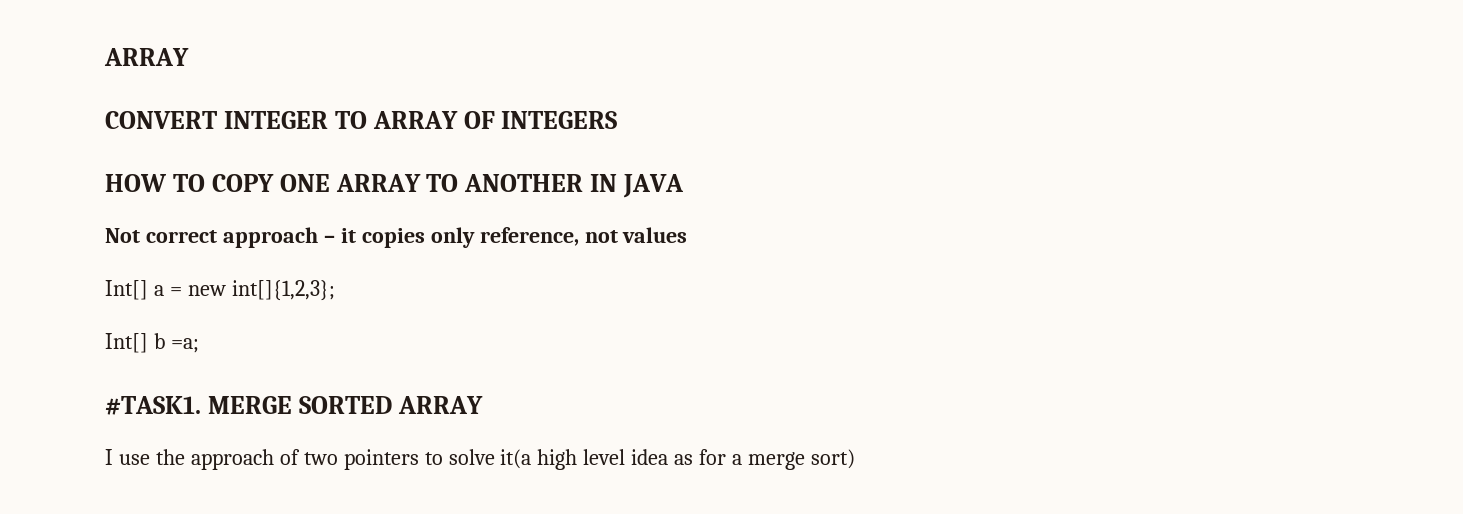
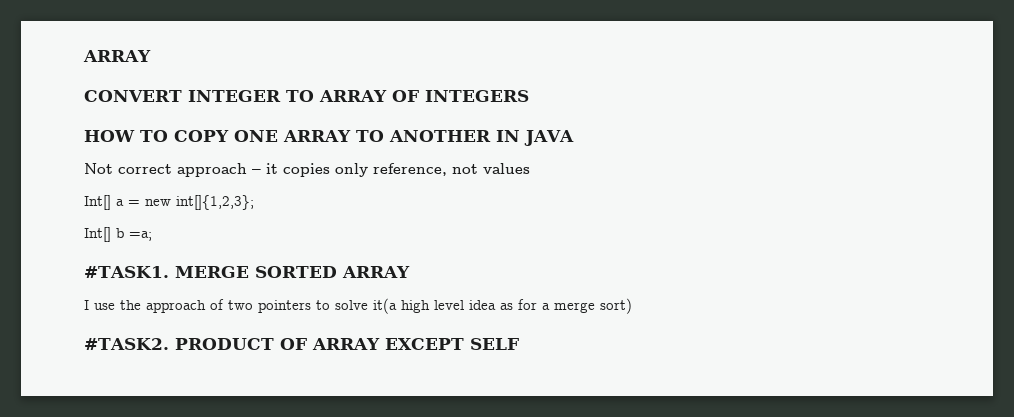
(855, 459) none -> [84,338,519,350] // #TASK2. PRODUCT OF ARRAY EXCEPT SELF

